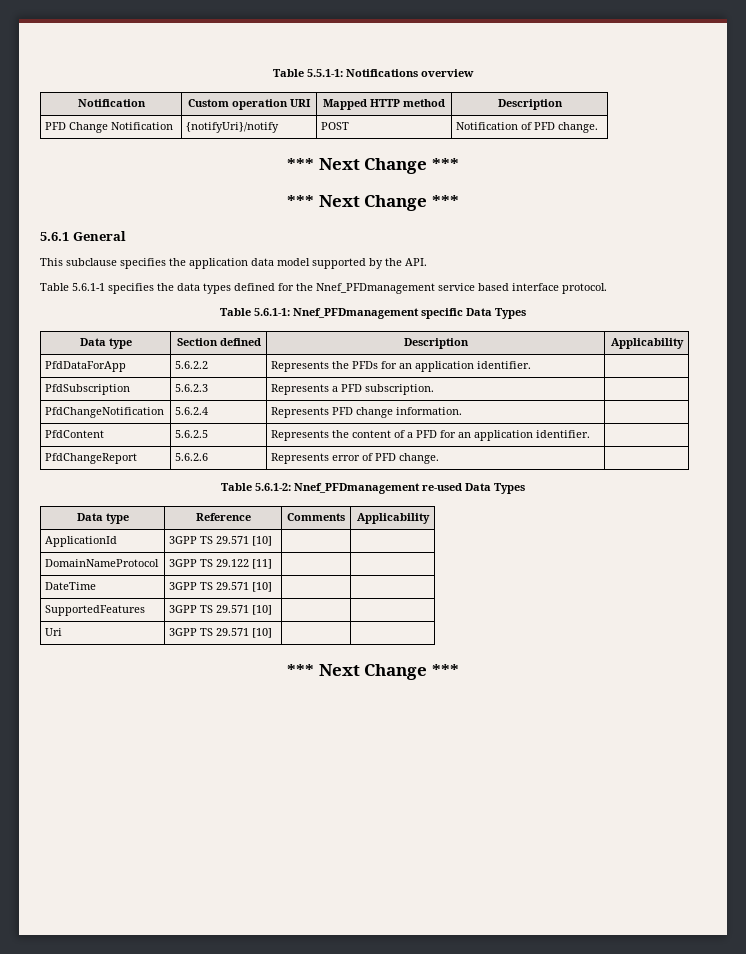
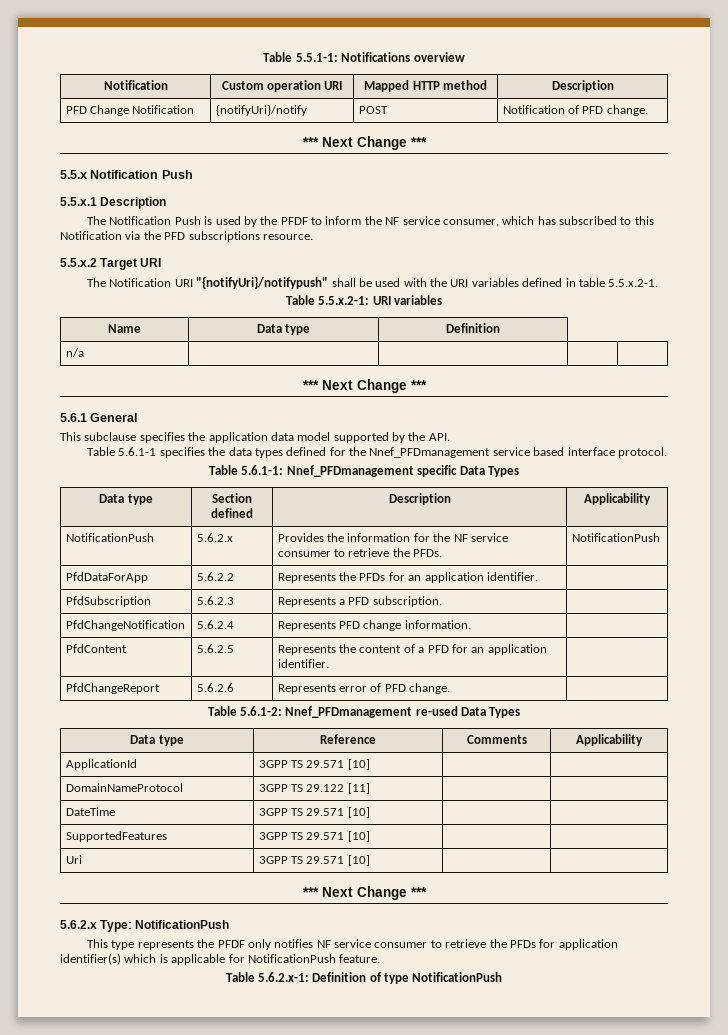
(459, 164) none -> [60,170,193,179] [60,197,167,209] [87,216,654,227] [60,231,313,242] [60,258,162,270] [87,276,659,289] [285,295,443,305] [108,324,141,333] [256,324,311,335] [446,323,501,333] [65,348,84,357] // 5.5.x Notification Push // 5.5.x.1 Description // The Notification Push is used by the PFDF to inform the NF service consumer, which has subscribed to this Notification via the PFD subscriptions resource. // 5.5.x.2 Target URI // The Notification URI "{notifyUri}/notifypush" shall be used with the URI variables defined in table 5.5.x.2-1. // Table 5.5.x.2-1: URI variables // Name | Data type | Definition // n/a | | | |
(684, 343) none -> [65,533,154,542] [196,533,233,542] [277,533,508,542] [277,548,443,557] [571,533,660,542] // NotificationPush | 5.6.2.x | Provides the information for the NF service consumer to retrieve the PFDs. | NotificationPush
(459, 670) none -> [60,920,230,932] [87,939,618,950] [60,953,381,965] [225,972,503,984] // 5.6.2.x Type: NotificationPush // This type represents the PFDF only notifies NF service consumer to retrieve the PFDs for application identifier(s) which is applicable for NotificationPush feature. // Table 5.6.2.x-1: Definition of type NotificationPush

